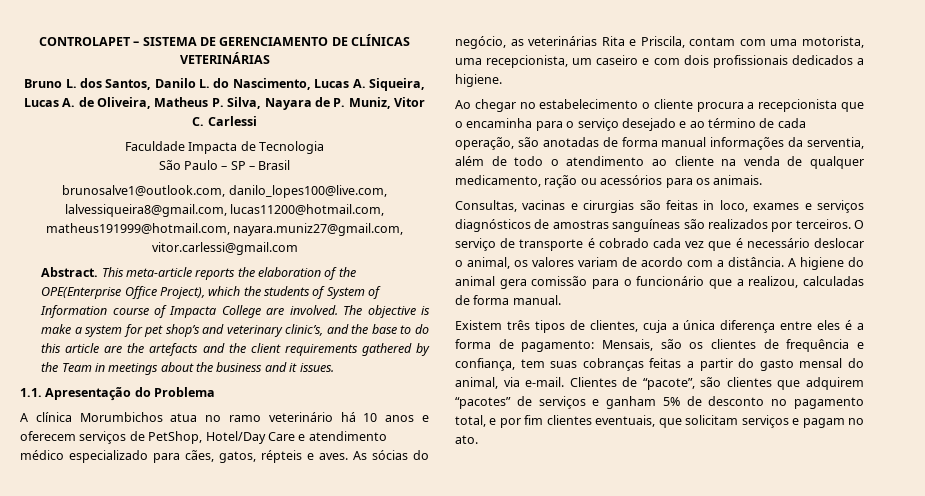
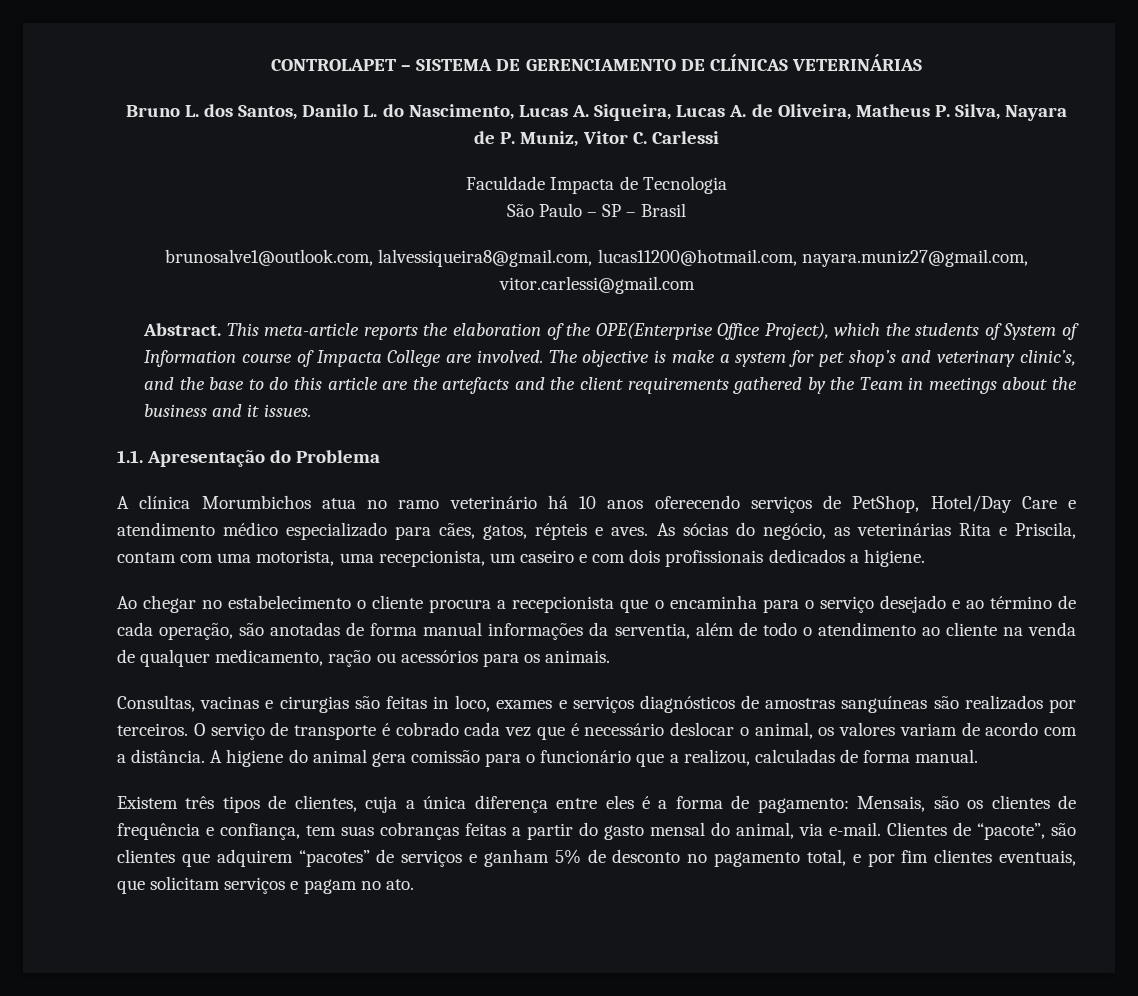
[228,185,387,198] danilo_lopes100@live.com, -> (374, 257) none
[45,223,230,235] matheus191999@hotmail.com, -> (797, 257) none
[422,415,430,422] [20,431,76,441] e oferecem -> [654,495,740,509] oferecendo

